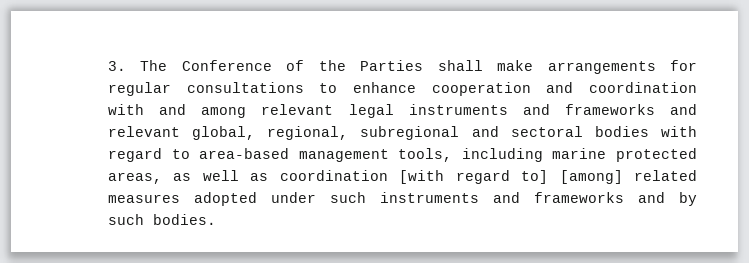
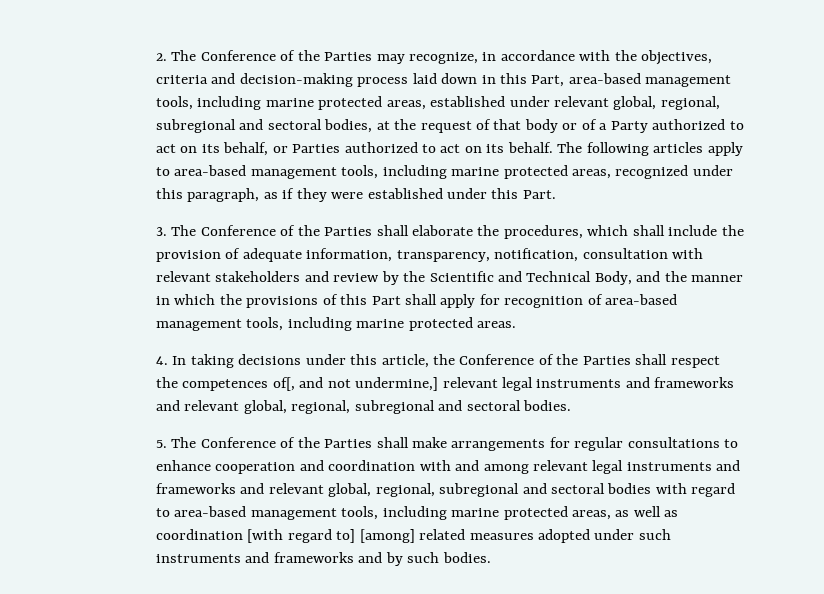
(108, 66) none -> [155,50,713,65] [155,73,732,87] [155,96,720,110] [155,119,744,133] [155,142,743,156] [155,165,733,179] [155,188,556,202] 2. The Conference of the Parties may recognize, in accordance with the objectives, criteria and decision-making process laid down in this Part, area-based management tools, including marine protected areas, established under relevant global, regional, subregional and sectoral bodies, at the request of that body or of a Party authorized to act on its behalf, or Parties authorized to act on its behalf. The following articles apply to area-based management tools, including marine protected areas, recognized under this paragraph, as if they were established under this Part. //
(483, 65) none -> [411,225,744,239] [155,248,703,262] [155,271,744,285] [155,294,678,308] [155,317,517,331] [155,354,720,368] [155,377,735,391] [155,400,571,414] [155,437,409,448] elaborate the procedures, which shall include the provision of adequate information, transparency, notification, consultation with relevant stakeholders and review by the Scientific and Technical Body, and the manner in which the provisions of this Part shall apply for recognition of area-based management tools, including marine protected areas. // 4. In taking decisions under this article, the Conference of the Parties shall respect the competences of[, and not undermine,] relevant legal instruments and frameworks and relevant global, regional, subregional and sectoral bodies. // 5. The Conference of the Parties shall

